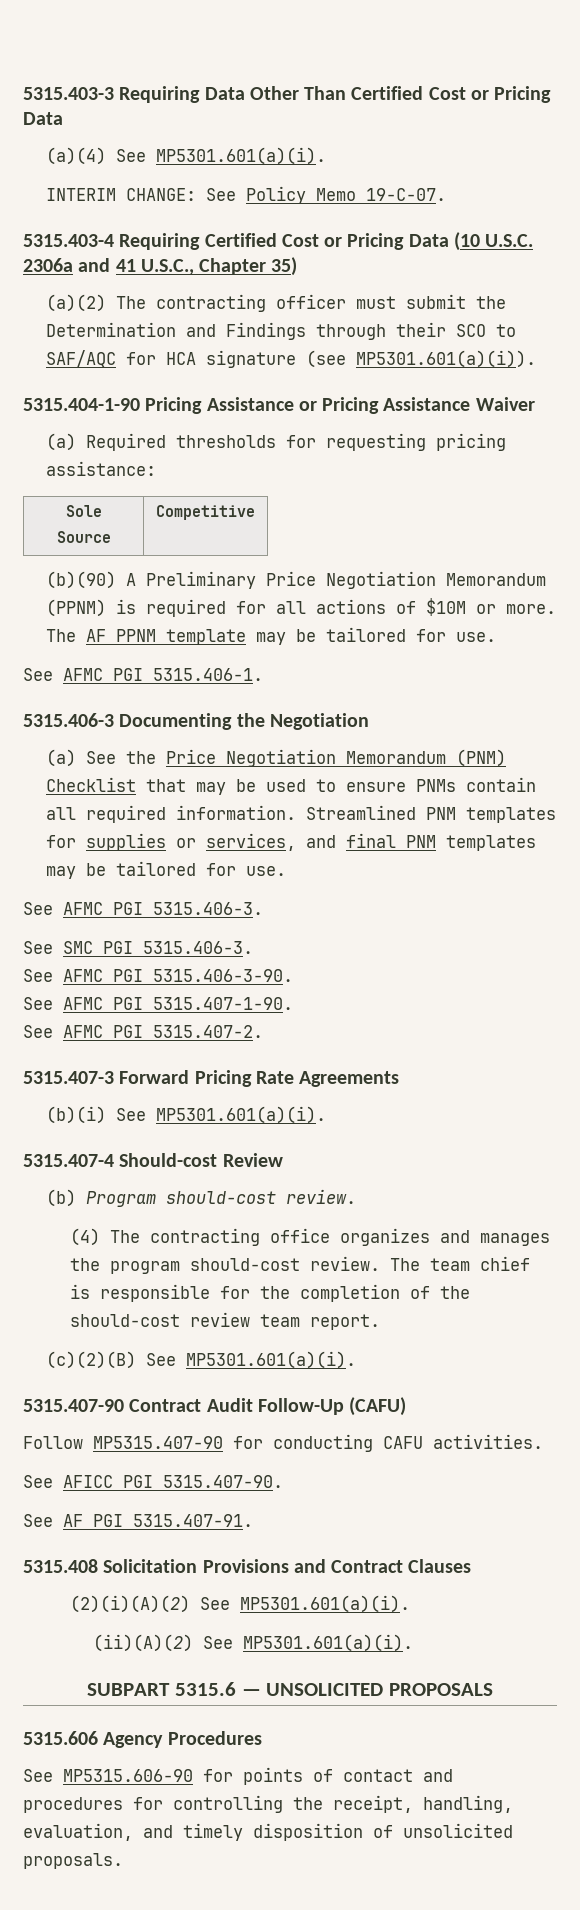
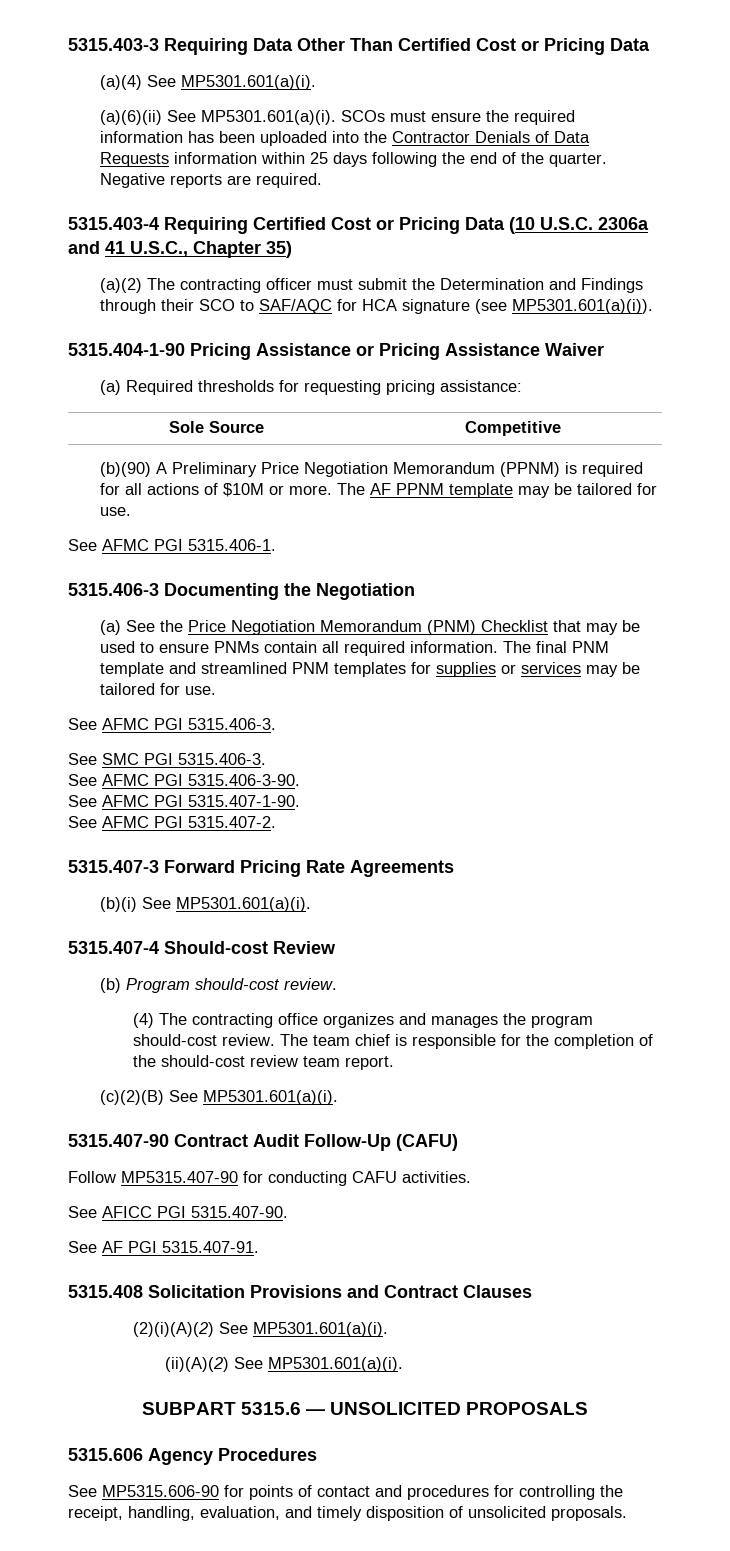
[46,186,447,204] INTERIM CHANGE: See Policy Memo 19-C-07. -> [100,110,576,125] [100,131,591,146] [100,152,608,167] [100,173,323,188] (a)(6)(ii) See MP5301.601(a)(i). SCOs must ensure the required information has been uploaded into the Contractor Denials of Data Requests information within 25 days following the end of the quarter. Negative reports are required.
[306,805,417,820] Streamlined -> [503,641,610,653] [100,662,288,677] The final PNM template and streamlined
[206,833,537,851] services, and final PNM templates -> [521,662,582,674] services

